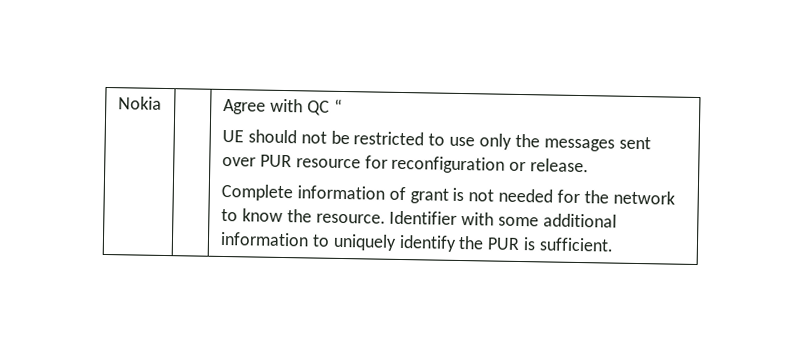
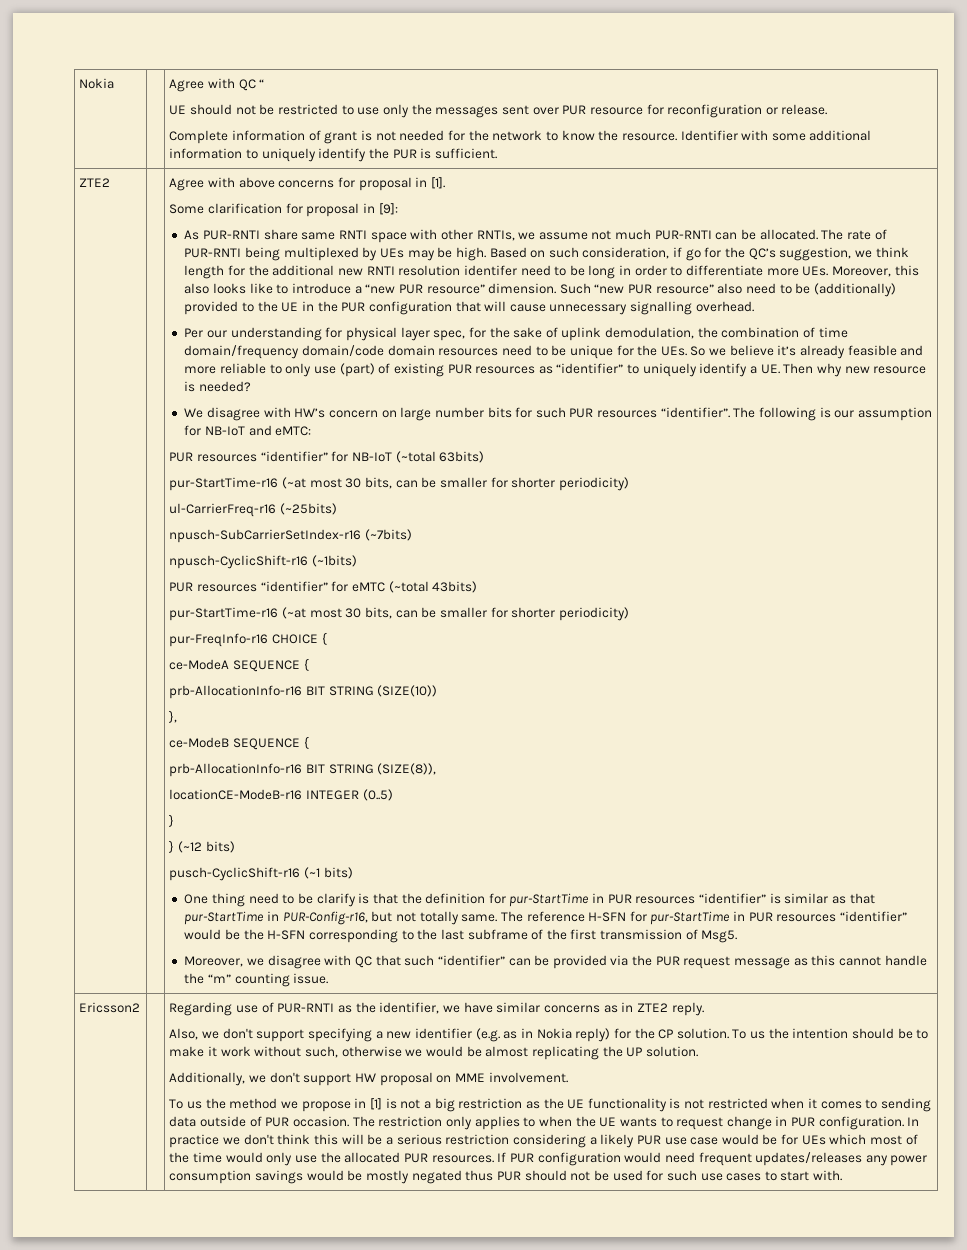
(614, 244) none -> [79,178,111,187] [169,177,446,191] [169,203,398,217] [184,229,887,243] [184,247,909,261] [184,265,919,279] [184,283,896,297] [184,301,754,315] [184,327,848,341] [184,345,924,359] [184,363,927,377] [184,381,251,392] [184,407,932,421] [184,425,312,436] [169,451,485,463] [169,477,629,491] [169,503,338,517] [169,529,413,543] [169,555,358,569] [169,581,478,593] [169,607,629,621] [169,632,327,647] [169,658,309,672] [169,685,438,699] [169,710,178,723] [169,736,309,750] [169,763,437,777] [169,789,393,801] [169,814,175,827] [169,840,235,853] [169,867,353,881] [184,893,875,907] [184,911,908,925] [184,929,738,943] [184,955,927,969] [184,973,329,987] [79,1002,141,1013] [169,1002,704,1016] [169,1028,929,1042] [169,1046,698,1060] [169,1072,568,1086] [169,1098,931,1112] [169,1116,920,1130] [169,1134,918,1148] [169,1152,928,1166] [169,1170,843,1184] // ZTE2 | | Agree with above concerns for proposal in [1]. // Some clarification for proposal in [9]: // As PUR-RNTI share same RNTI space with other RNTIs, we assume not much PUR-RNTI can be allocated. The rate of PUR-RNTI being multiplexed by UEs may be high. Based on such consideration, if go for the QC’s suggestion, we think length for the additional new RNTI resolution identifer need to be long in order to differentiate more UEs. Moreover, this also looks like to introduce a “new PUR resource” dimension. Such “new PUR resource” also need to be (additionally) provided to the UE in the PUR configuration that will cause unnecessary signalling overhead. // Per our understanding for physical layer spec, for the sake of uplink demodulation, the combination of time domain/frequency domain/code domain resources need to be unique for the UEs. So we believe it’s already feasible and more reliable to only use (part) of existing PUR resources as “identifier” to uniquely identify a UE. Then why new resource is needed? // We disagree with HW’s concern on large number bits for such PUR resources “identifier”. The following is our assumption for NB-IoT and eMTC: // PUR resources “identifier” for NB-IoT (~total 63bits) // pur-StartTime-r16 (~at most 30 bits, can be smaller for shorter periodicity) // ul-CarrierFreq-r16 (~25bits) // npusch-SubCarrierSetIndex-r16 (~7bits) // npusch-CyclicShift-r16 (~1bits) // PUR resources “identifier” for eMTC (~total 43bits) // pur-StartTime-r16 (~at most 30 bits, can be smaller for shorter periodicity) // pur-FreqInfo-r16 CHOICE { // ce-ModeA SEQUENCE { // prb-AllocationInfo-r16 BIT STRING (SIZE(10)) // }, // ce-ModeB SEQUENCE { // prb-AllocationInfo-r16 BIT STRING (SIZE(8)), // locationCE-ModeB-r16 INTEGER (0..5) // } // } (~12 bits) // pusch-CyclicShift-r16 (~1 bits) // One thing need to be clarify is that the definition for pur-StartTime in PUR resources “identifier” is similar as that pur-StartTime in PUR-Config-r16, but not totally same. The reference H-SFN for pur-StartTime in PUR resources “identifier” would be the H-SFN corresponding to the last subframe of the first transmission of Msg5. // Moreover, we disagree with QC that such “identifier” can be provided via the PUR request message as this cannot handle the “m” counting issue. // Ericsson2 | | Regarding use of PUR-RNTI as the identifier, we have similar concerns as in ZTE2 reply. // Also, we don't support specifying a new identifier (e.g. as in Nokia reply) for the CP solution. To us the intention should be to make it work without such, otherwise we would be almost replicating the UP solution. // Additionally, we don't support HW proposal on MME involvement. // To us the method we propose in [1] is not a big restriction as the UE functionality is not restricted when it comes to sending data outside of PUR occasion. The restriction only applies to when the UE wants to request change in PUR configuration. In practice we don't think this will be a serious restriction considering a likely PUR use case would be for UEs which most of the time would only use the allocated PUR resources. If PUR configuration would need frequent updates/releases any power consumption savings would be mostly negated thus PUR should not be used for such use cases to start with.

